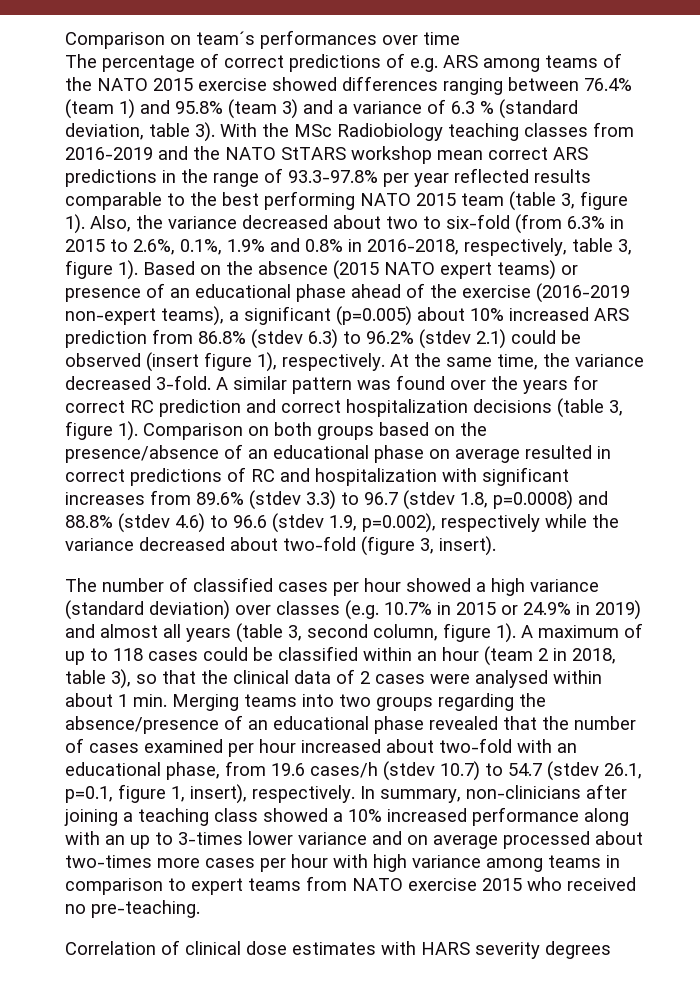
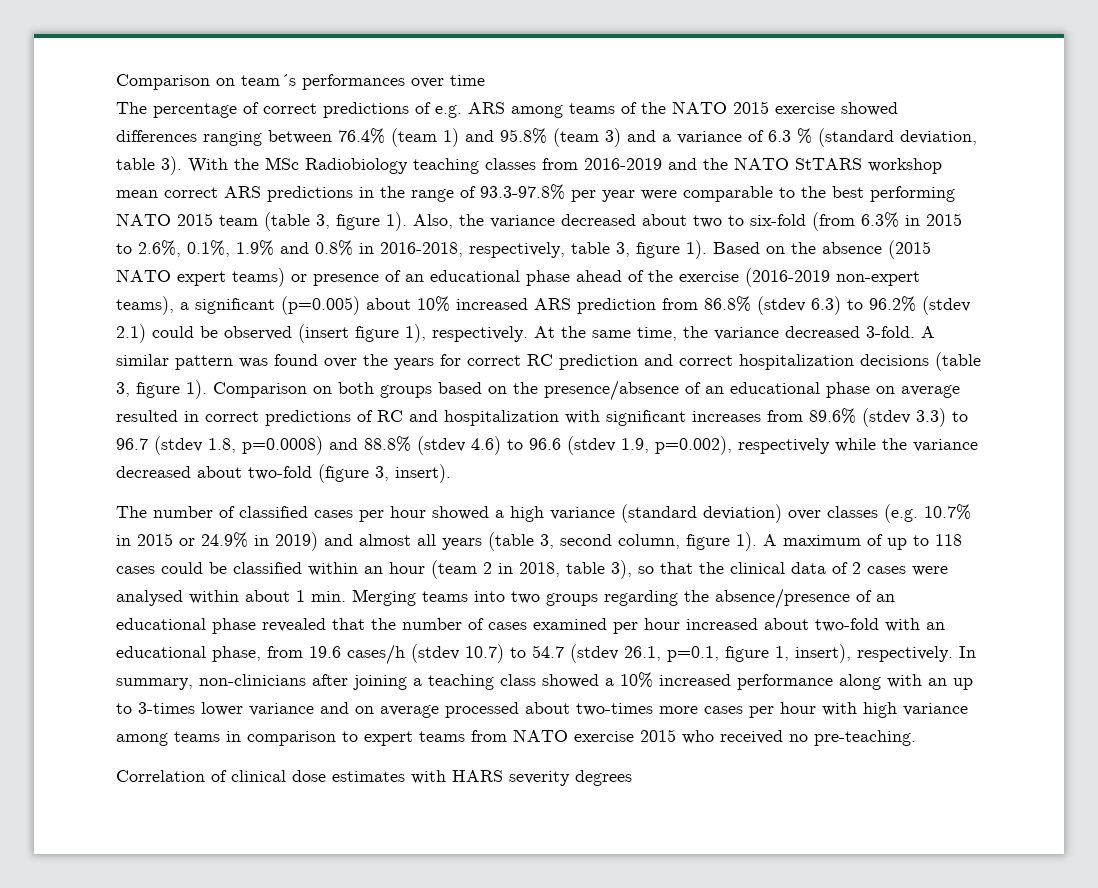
[454,168,591,183] reflected results -> [641,190,677,200] were

